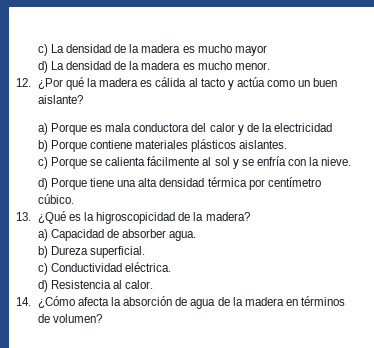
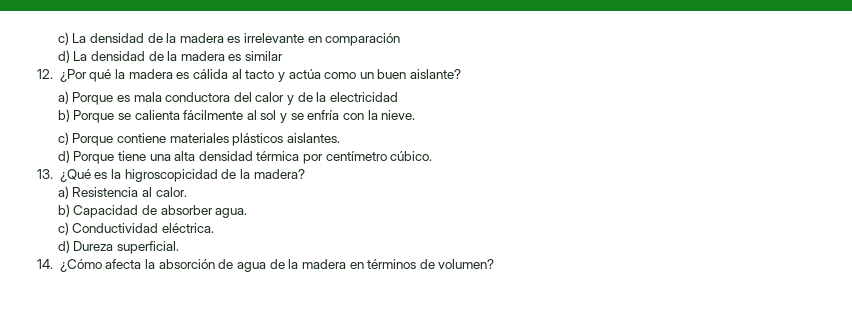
[197,44,267,56] mucho mayor -> [244,33,401,46] irrelevante en comparación
[197,61,270,70] mucho menor. -> [245,51,284,61] similar
[90,139,288,152] [37,157,88,169] contiene materiales plásticos aislantes. // c) Porque -> (115, 116) none
(352, 161) none -> [57,132,340,146] // c) Porque contiene materiales plásticos aislantes.
(48, 235) none -> [72,187,187,197] [57,204,70,217] Resistencia al calor. // b)
[37,246,146,258] // b) Dureza superficial. -> (248, 213) none
[51,280,154,289] Resistencia al calor. -> [73,241,179,254] Dureza superficial.

